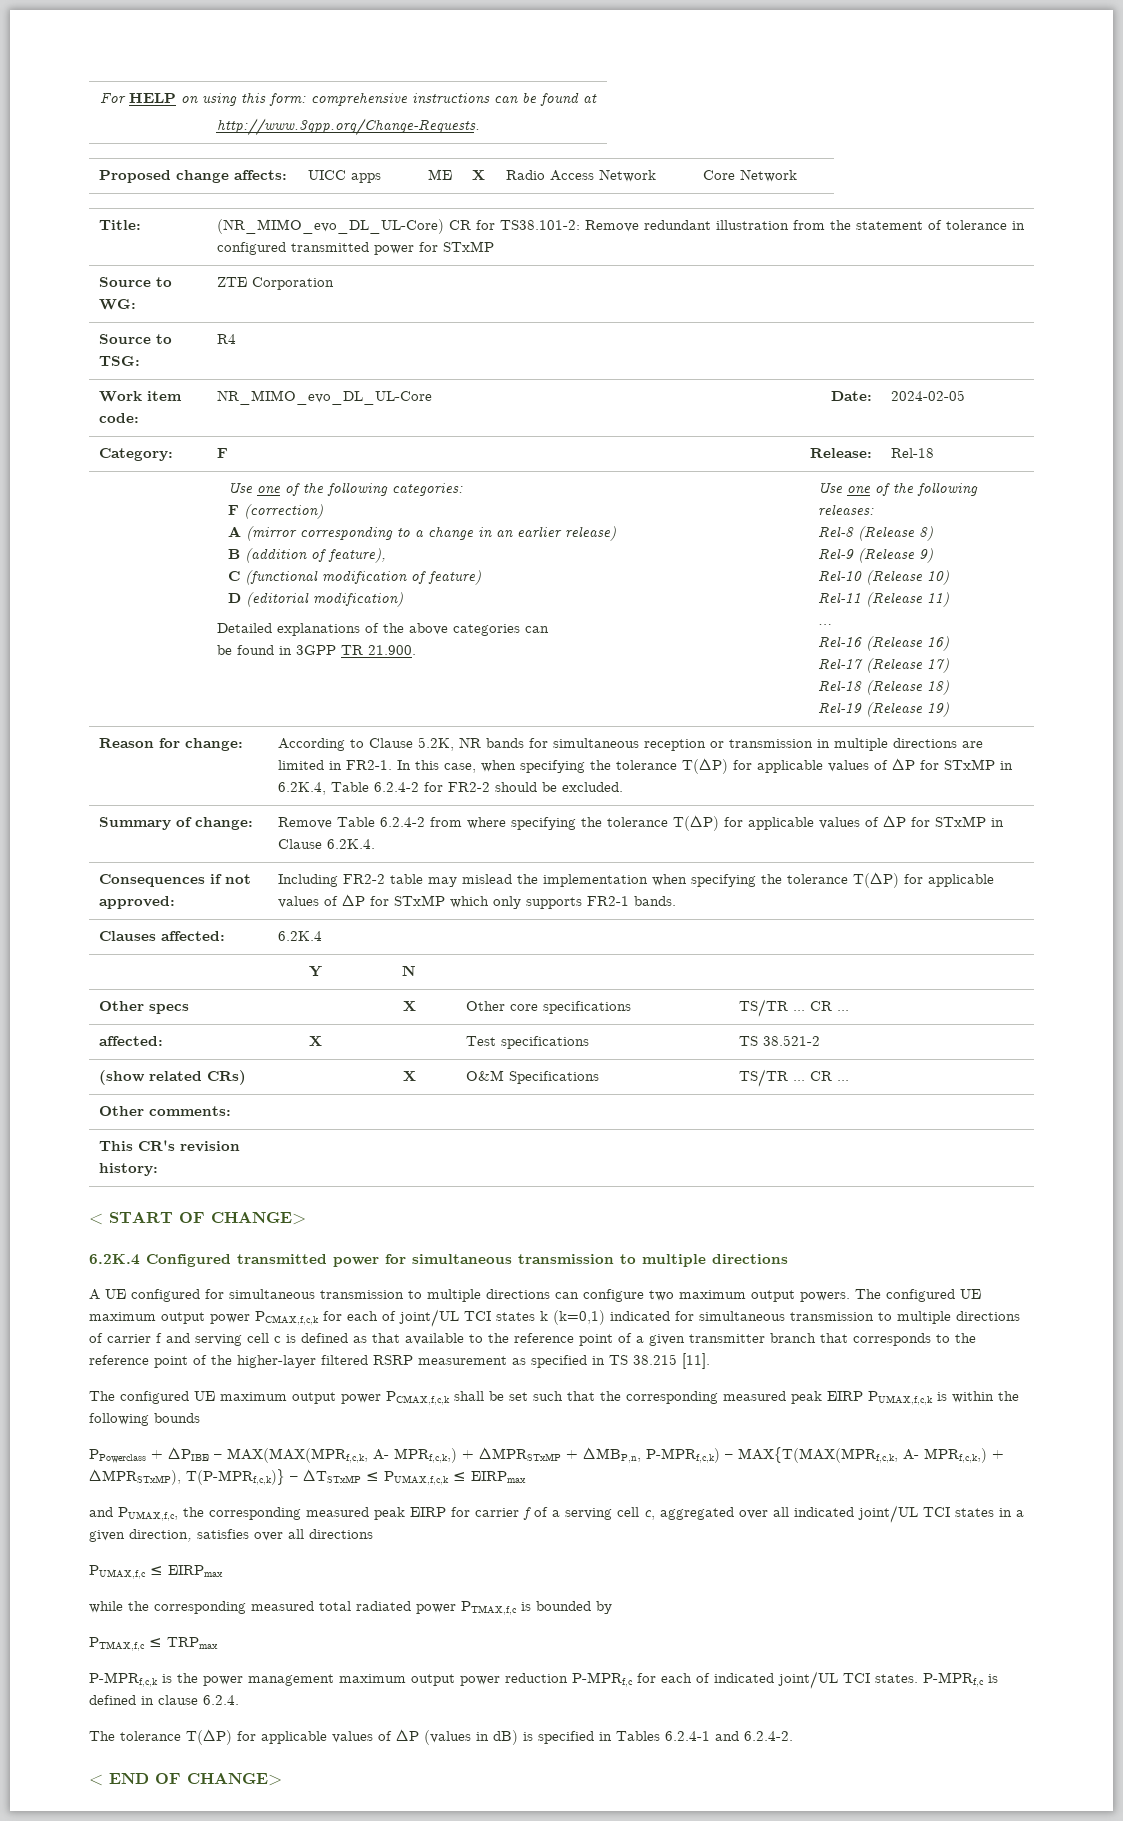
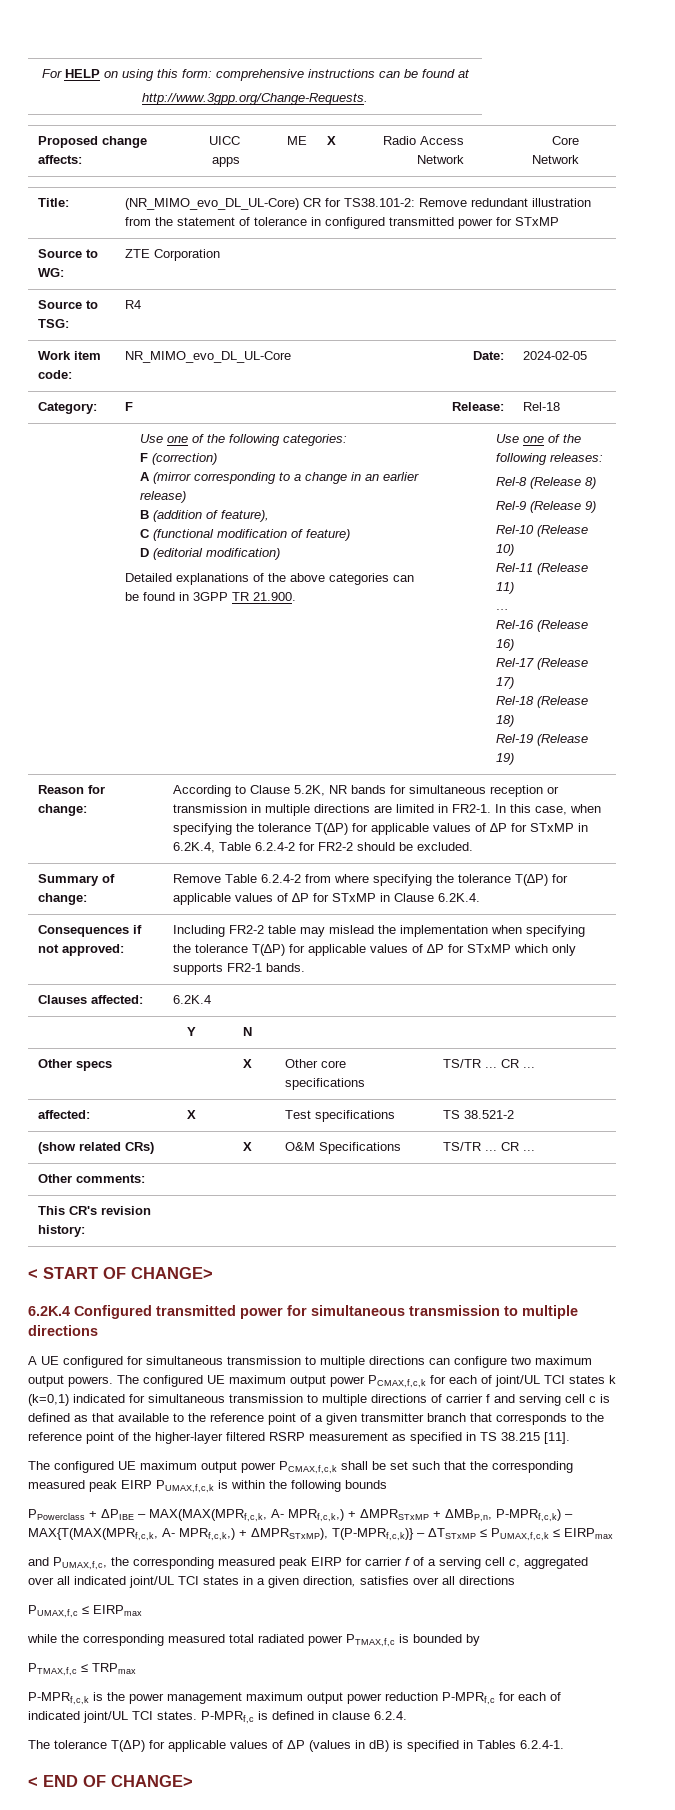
[665,1731,793,1741] 6.2.4-1 and 6.2.4-2. -> [520,1740,564,1749] 6.2.4-1.

